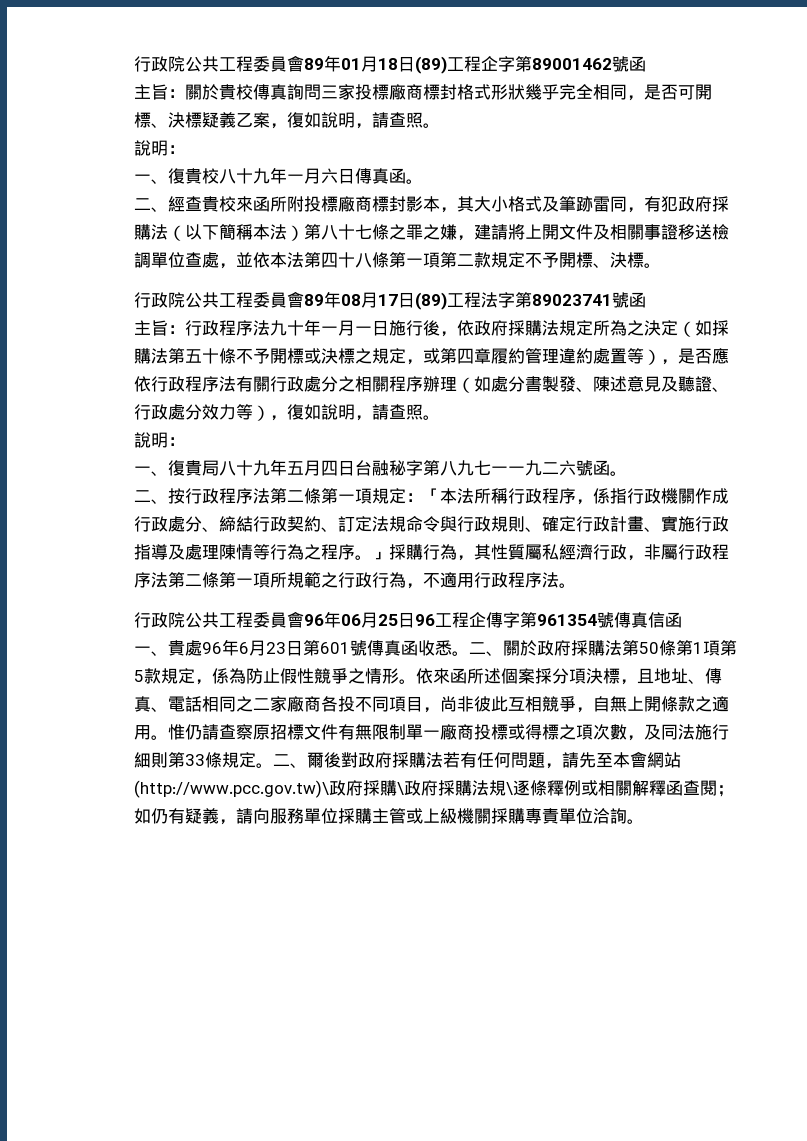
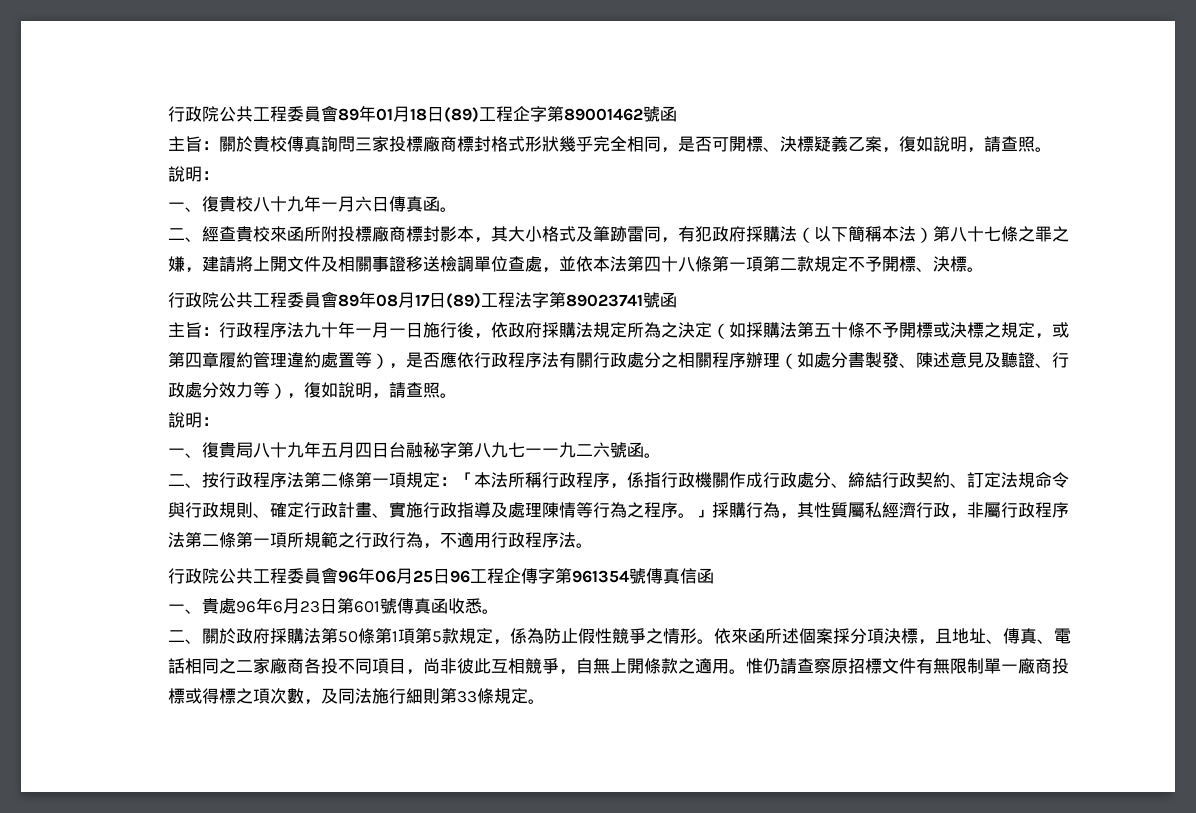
(469, 653) none -> (500, 611) //
[272,751,681,769] [133,780,734,798] [133,808,644,825] 二、爾後對政府採購法若有任何問題，請先至本會網站(http://www.pcc.gov.tw)\政府採購\政府採購法規\逐條釋例或相關解釋函查閱；如仍有疑義，請向服務單位採購主管或上級機關採購專責單位洽詢。 -> (546, 701) none

